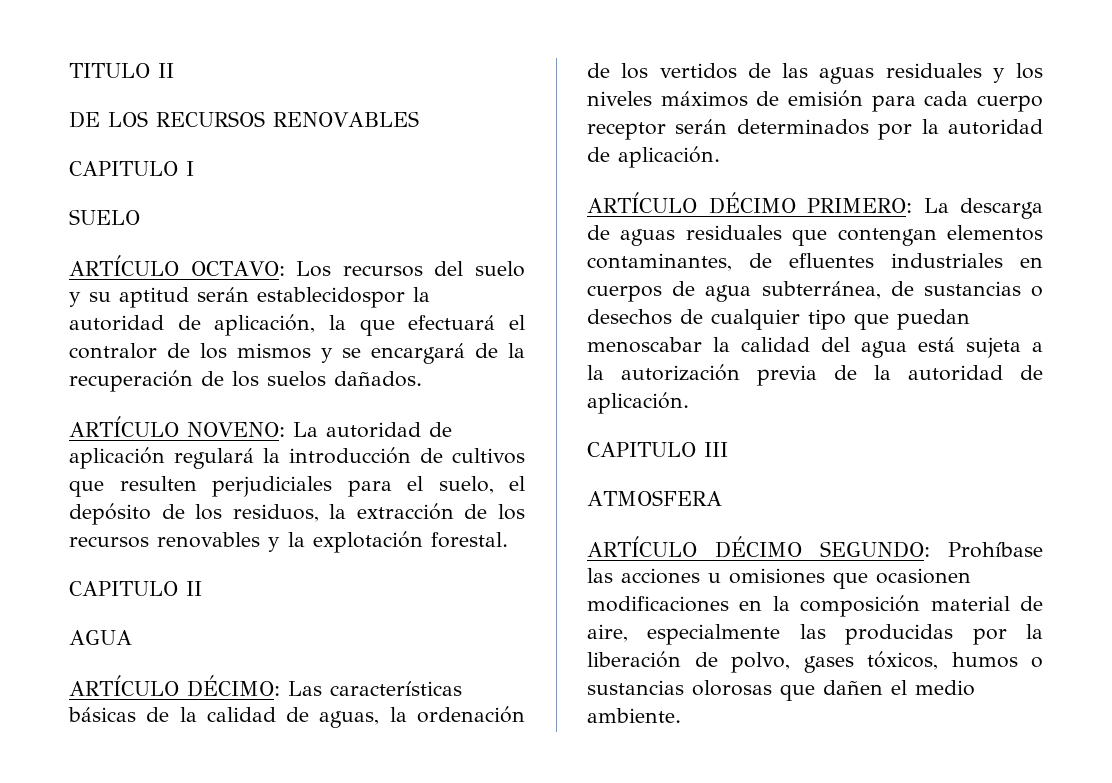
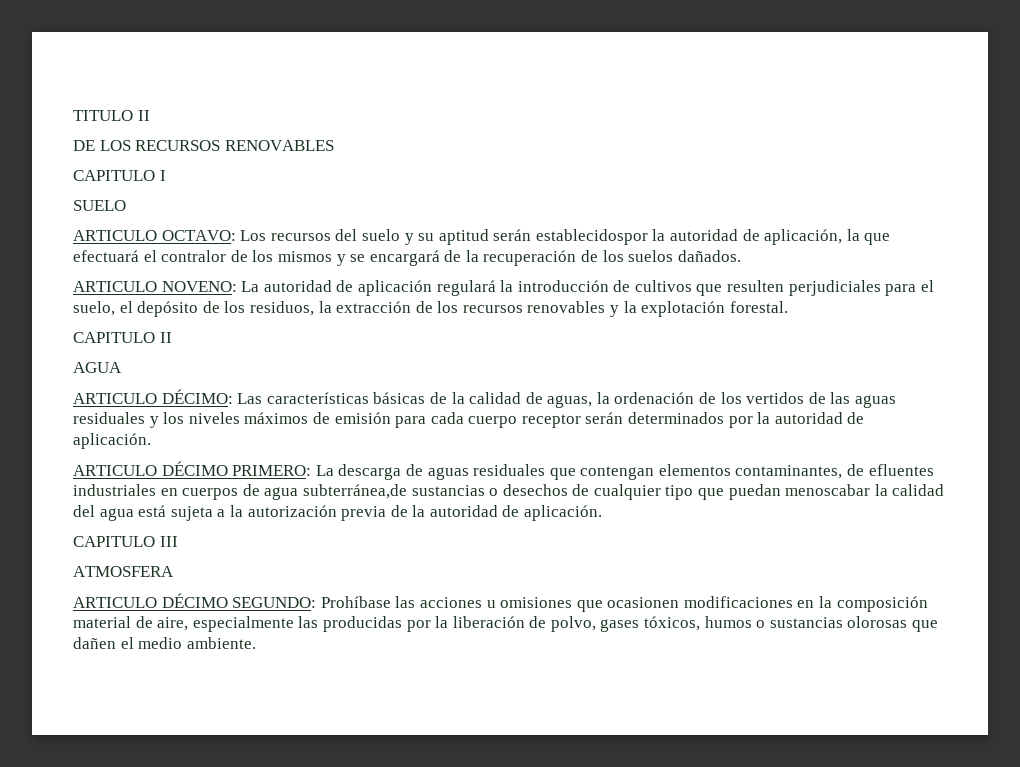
[69,255,179,276] ARTÍCULO -> [73,230,157,241] ARTICULO
[69,416,179,437] ARTÍCULO -> [73,281,157,292] ARTICULO
[69,675,179,696] ARTÍCULO -> [73,393,157,404] ARTICULO
[587,192,697,213] ARTÍCULO -> [73,465,157,476] ARTICULO
[761,281,914,299] subterránea, de -> [302,484,407,499] subterránea,de
[587,536,697,557] ARTÍCULO -> [73,597,157,608] ARTICULO

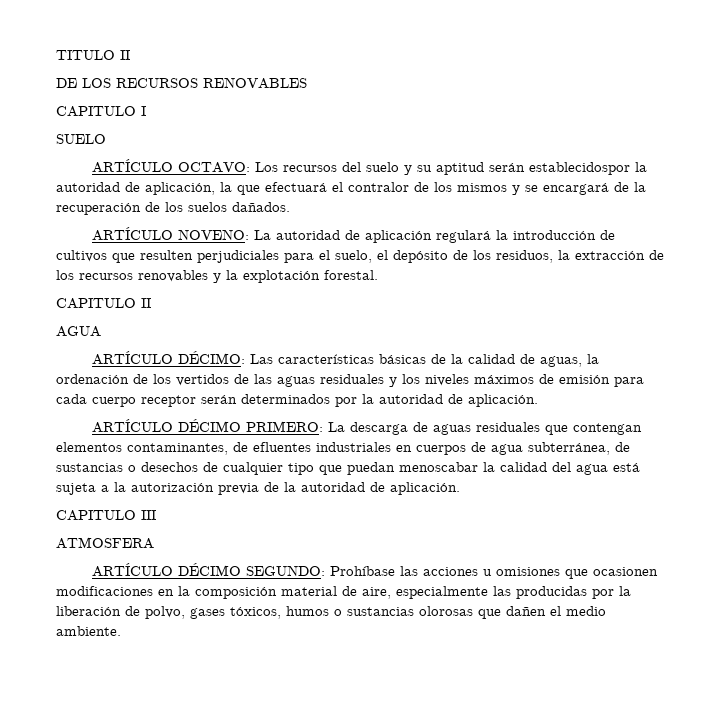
[73,230,157,241] ARTICULO -> [92,159,174,173] ARTÍCULO
[73,281,157,292] ARTICULO -> [92,227,174,241] ARTÍCULO
[73,393,157,404] ARTICULO -> [92,351,174,365] ARTÍCULO
[73,465,157,476] ARTICULO -> [92,419,174,433] ARTÍCULO
[302,484,407,499] subterránea,de -> [528,442,630,455] subterránea, de
[73,597,157,608] ARTICULO -> [92,563,174,577] ARTÍCULO

